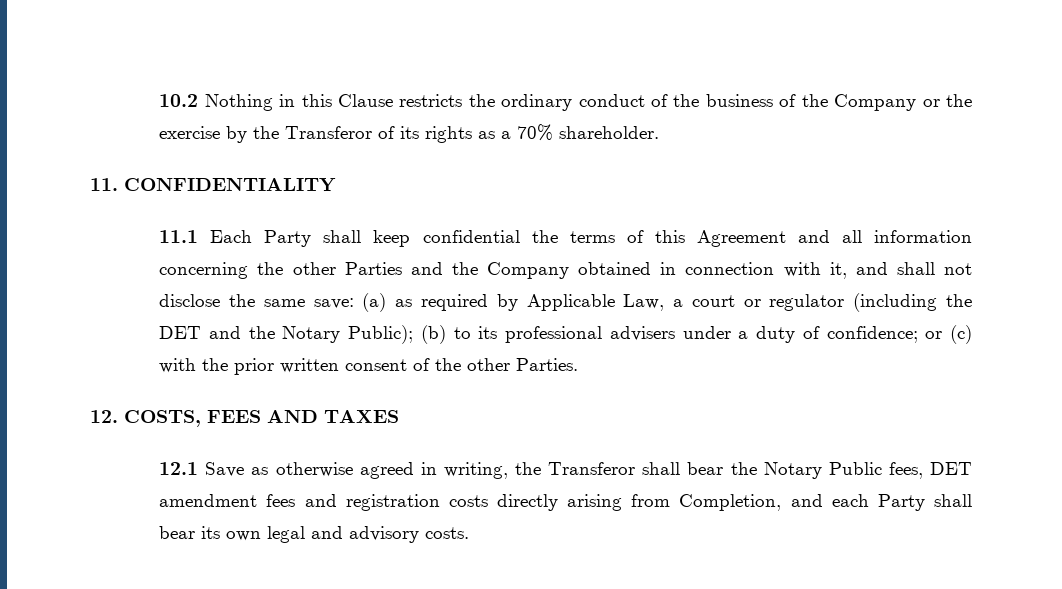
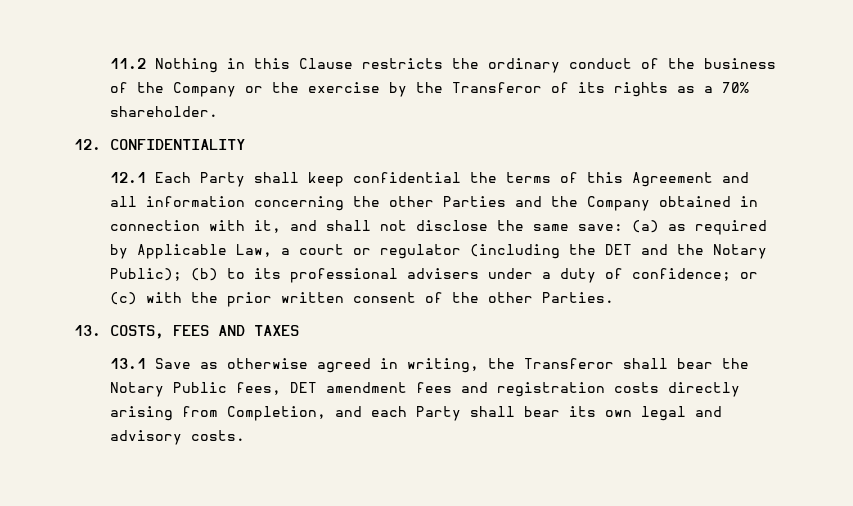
[159,94,199,107] 10.2 -> [109,58,146,69] 11.2
[90,178,118,191] 11. -> [74,139,101,150] 12.
[159,230,199,243] 11.1 -> [109,172,146,183] 12.1
[90,410,118,423] 12. -> [74,325,101,336] 13.
[159,462,199,475] 12.1 -> [109,358,146,369] 13.1

